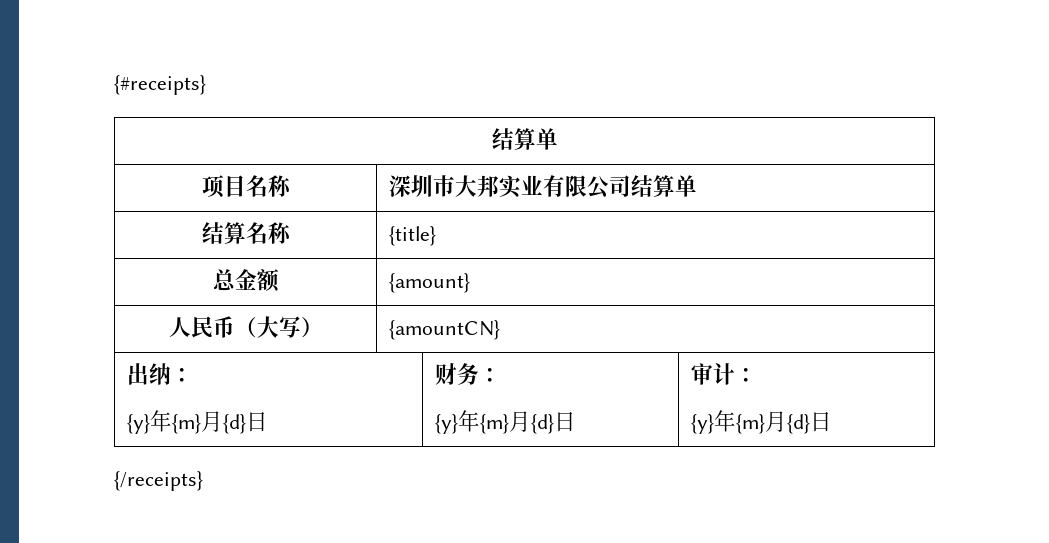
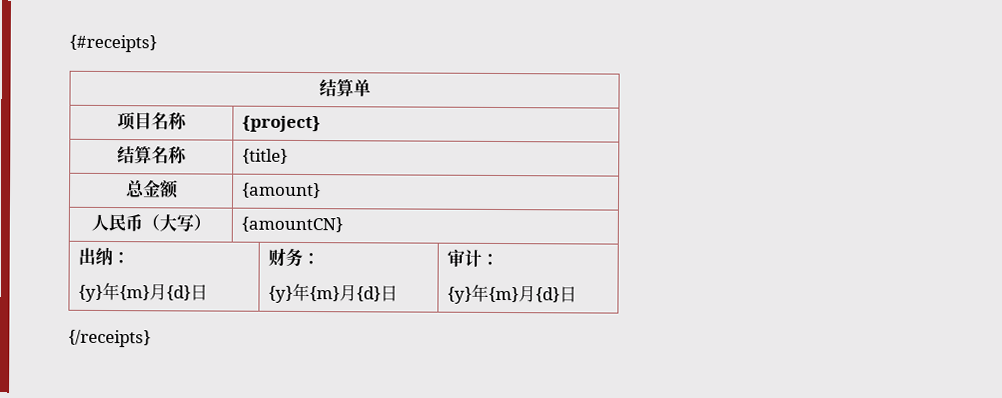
[389,175,698,199] 深圳市大邦实业有限公司结算单 -> [241,115,321,133] {project}

